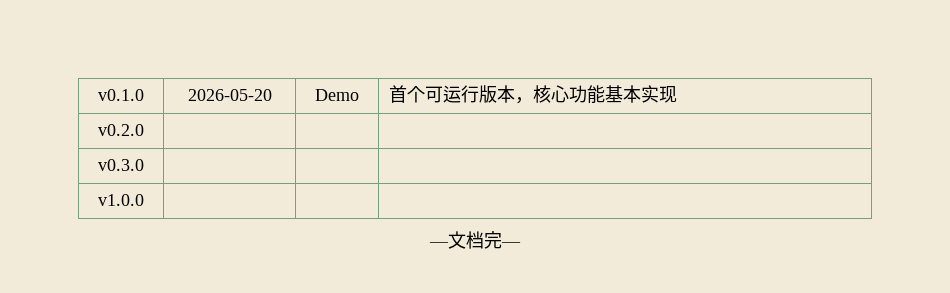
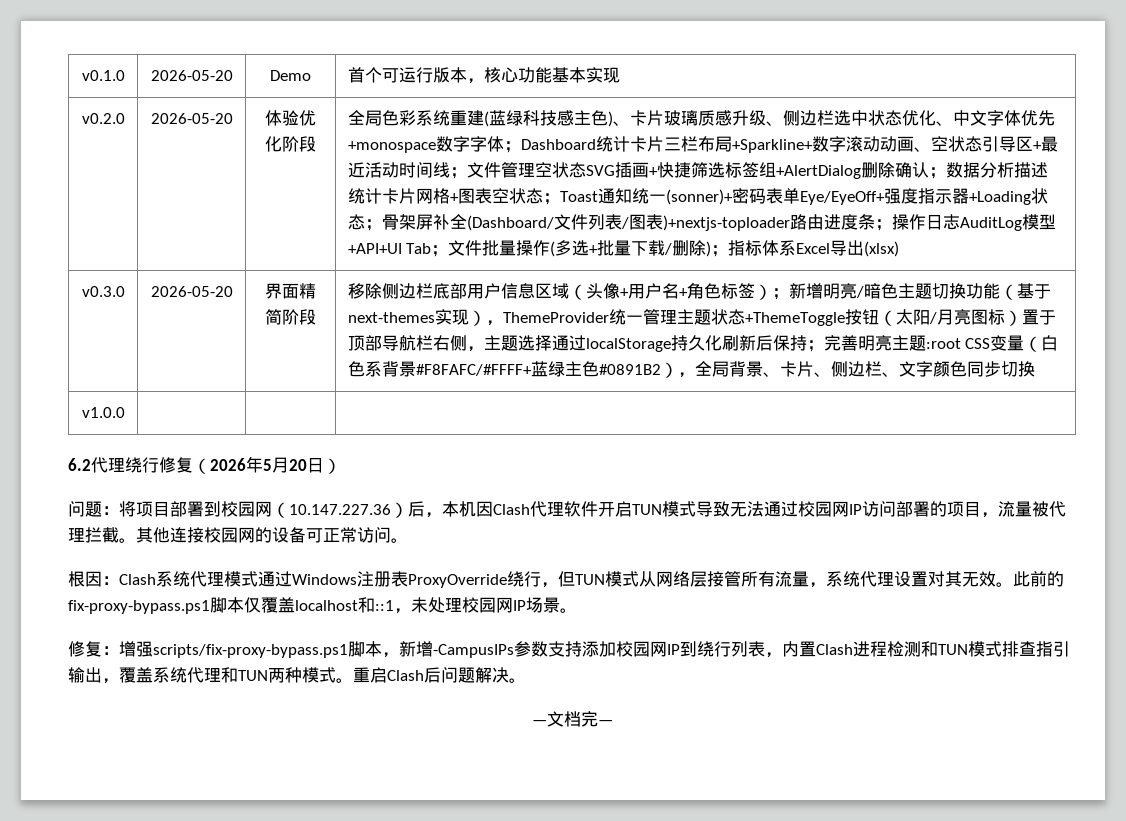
[98,159,144,171] [98,194,144,206] | | // v0.3.0 | | | // v1.0.0 | | | -> [150,113,233,124] [265,110,316,126] [265,136,316,152] [347,110,1055,127] [347,136,1058,153] [347,162,1048,179] [347,188,1048,205] [347,214,1056,231] [347,240,900,257] [81,286,125,297] [150,286,233,297] [265,283,316,299] [265,309,316,325] [347,282,1051,300] [347,309,1056,326] [347,335,1059,352] [347,361,1035,378] [81,407,125,418] [68,456,341,474] [68,501,1066,518] [68,527,408,543] [68,571,1064,588] [68,597,577,614] [68,641,1070,658] [68,667,526,684] 2026-05-20 | 体验优化阶段 | 全局色彩系统重建(蓝绿科技感主色)、卡片玻璃质感升级、侧边栏选中状态优化、中文字体优先+monospace数字字体；Dashboard统计卡片三栏布局+Sparkline+数字滚动动画、空状态引导区+最近活动时间线；文件管理空状态SVG插画+快捷筛选标签组+AlertDialog删除确认；数据分析描述统计卡片网格+图表空状态；Toast通知统一(sonner)+密码表单Eye/EyeOff+强度指示器+Loading状态；骨架屏补全(Dashboard/文件列表/图表)+nextjs-toploader路由进度条；操作日志AuditLog模型+API+UI Tab；文件批量操作(多选+批量下载/删除)；指标体系Excel导出(xlsx) // v0.3.0 | 2026-05-20 | 界面精简阶段 | 移除侧边栏底部用户信息区域（头像+用户名+角色标签）；新增明亮/暗色主题切换功能（基于next-themes实现），ThemeProvider统一管理主题状态+ThemeToggle按钮（太阳/月亮图标）置于顶部导航栏右侧，主题选择通过localStorage持久化刷新后保持；完善明亮主题:root CSS变量（白色系背景#F8FAFC/#FFFF+蓝绿主色#0891B2），全局背景、卡片、侧边栏、文字颜色同步切换 // v1.0.0 | | | // 6.2代理绕行修复（2026年5月20日） // 问题：将项目部署到校园网（10.147.227.36）后，本机因Clash代理软件开启TUN模式导致无法通过校园网IP访问部署的项目，流量被代理拦截。其他连接校园网的设备可正常访问。 // 根因：Clash系统代理模式通过Windows注册表ProxyOverride绕行，但TUN模式从网络层接管所有流量，系统代理设置对其无效。此前的fix-proxy-bypass.ps1脚本仅覆盖localhost和::1，未处理校园网IP场景。 // 修复：增强scripts/fix-proxy-bypass.ps1脚本，新增-CampusIPs参数支持添加校园网IP到绕行列表，内置Clash进程检测和TUN模式排查指引输出，覆盖系统代理和TUN两种模式。重启Clash后问题解决。

